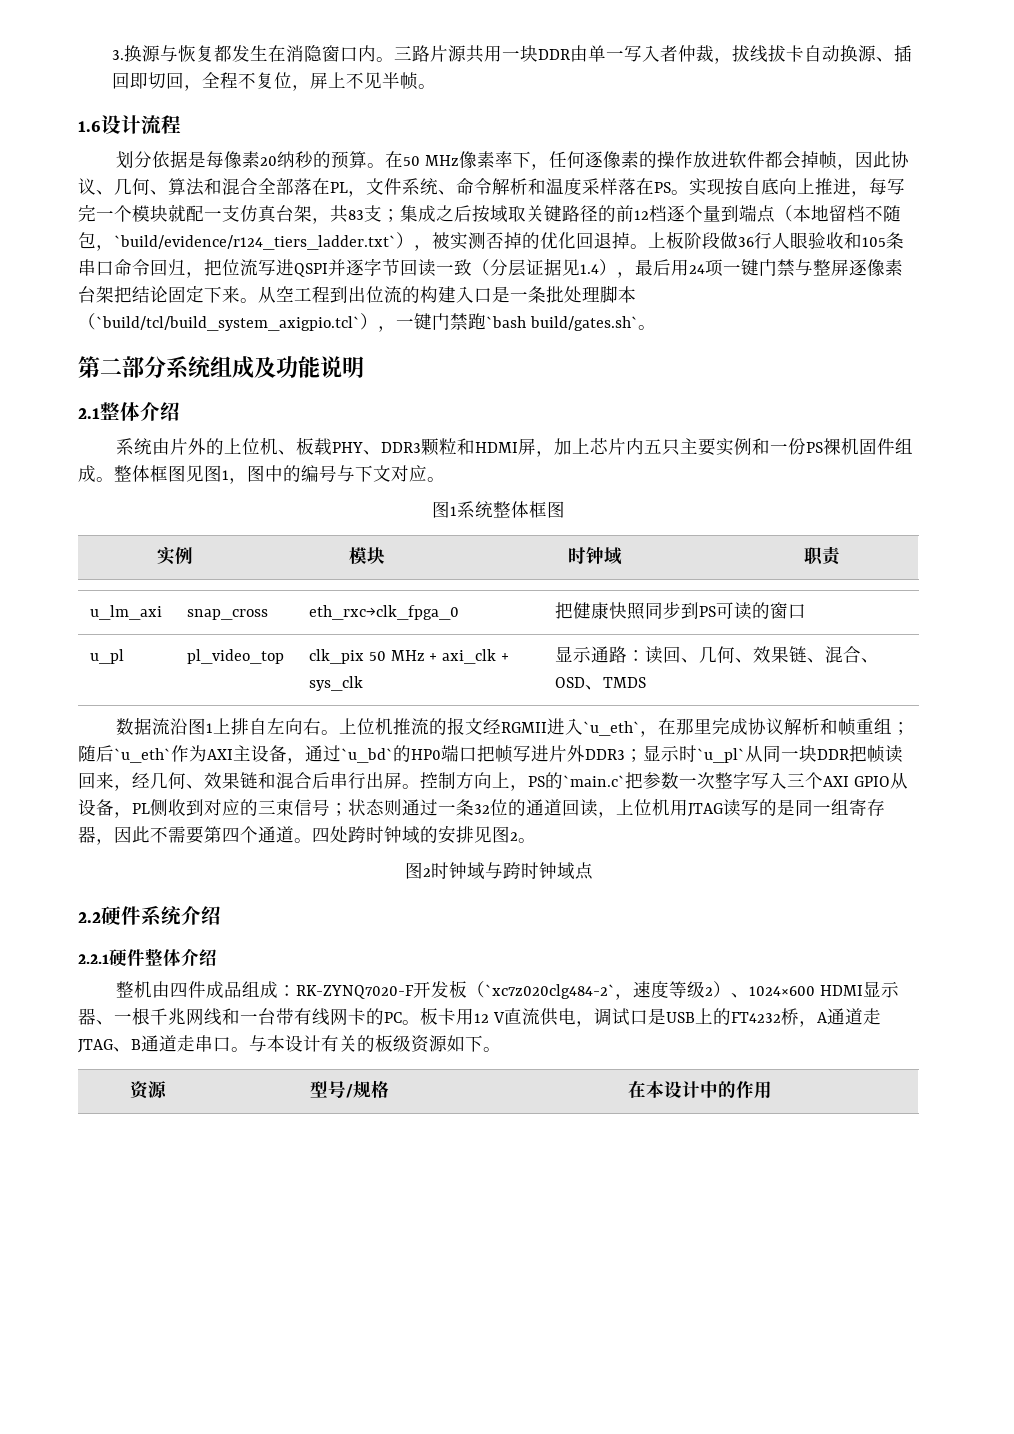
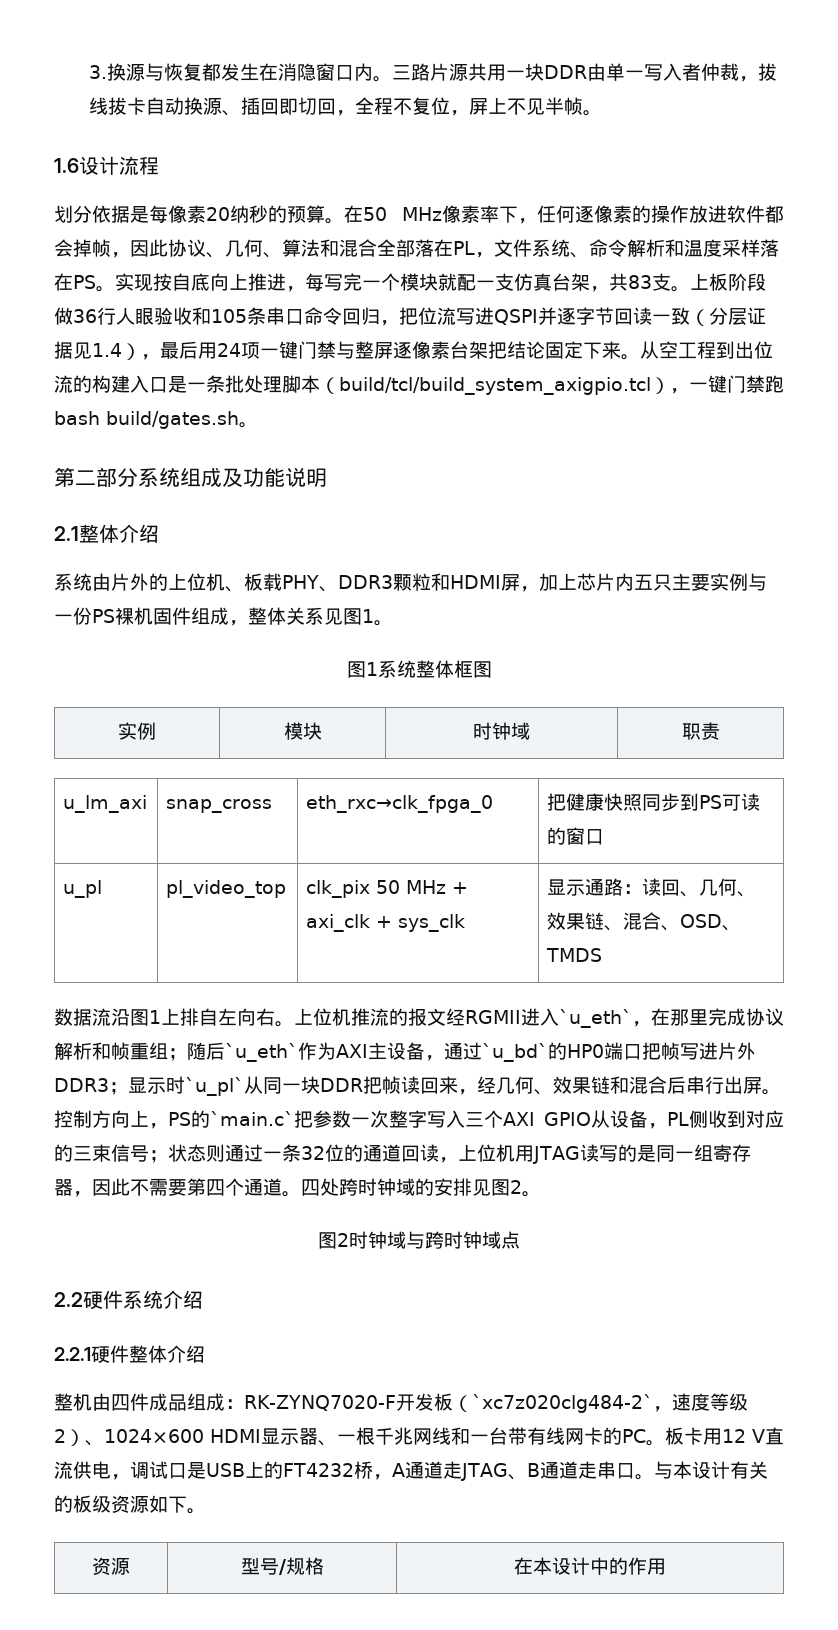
[382,204,901,223] [78,232,630,251] ；集成之后按域取关键路径的前12档逐个量到端点（本地留档不随包，`build/evidence/r124_tiers_ladder.txt`），被实测否掉的优化回退掉 -> (671, 282) none
[96,316,360,331] `build/tcl/build_system_axigpio.tcl` -> [339,377,651,395] build/tcl/build_system_axigpio.tcl
[486,316,638,331] `bash build/gates.sh` -> [54,411,239,429] bash build/gates.sh
[752,438,771,455] 和 -> [748,573,767,591] 与
[96,465,427,484] 。整体框图见图1，图中的编号与下文对应 -> [229,607,374,626] ，整体关系见图1

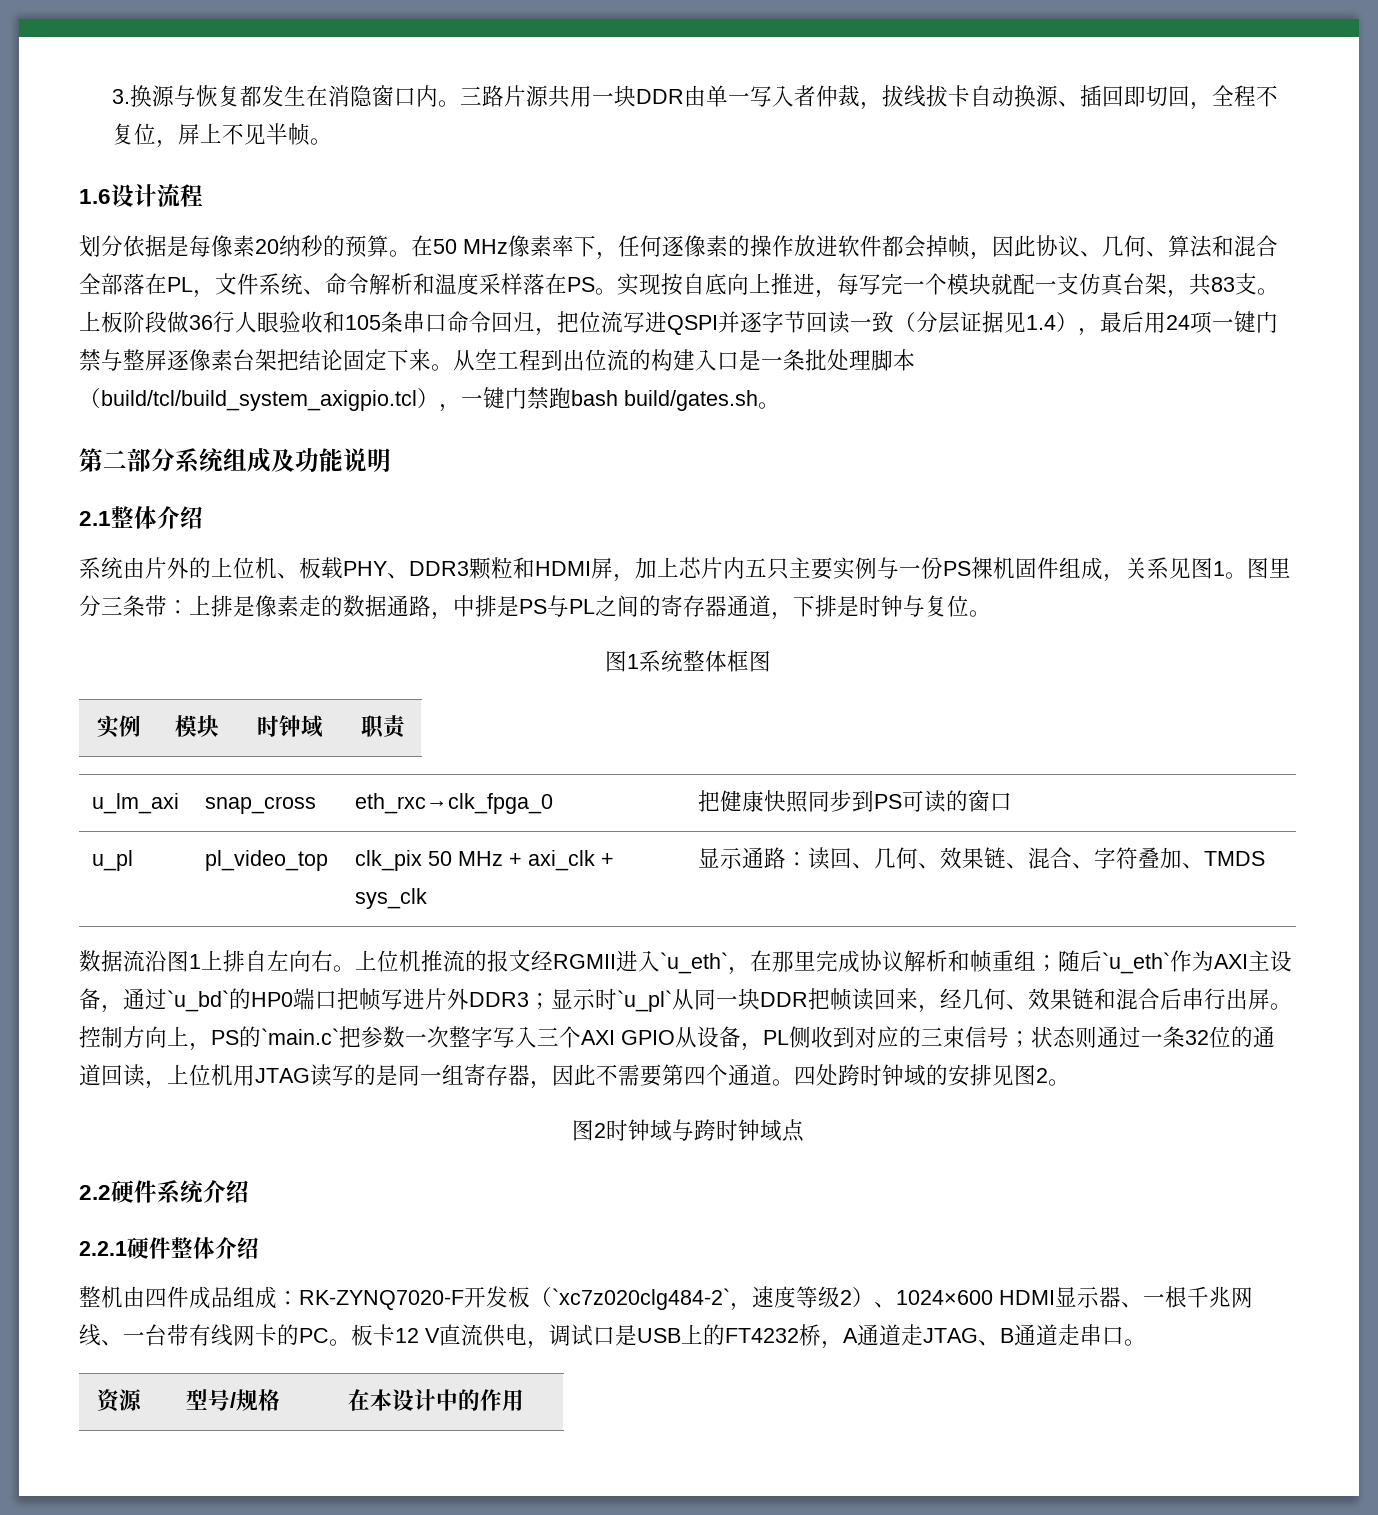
[248,607,286,625] 整体 -> (1125, 578) none
(393, 623) none -> [1247,557,1291,579] [79,595,991,620] 图里分三条带：上排是像素走的数据通路，中排是PS与PL之间的寄存器通道，下排是时钟与复位。
[680,914,723,928] OSD -> [1093,847,1182,869] 字符叠加
[451,1427,470,1445] 和 -> [101,1340,123,1346] 、
[703,1428,722,1445] 用 -> (395, 1335) none
[653,1461,768,1479] [54,1495,206,1514] 与本设计有关的板级资源如下。 -> (1146, 1342) none

